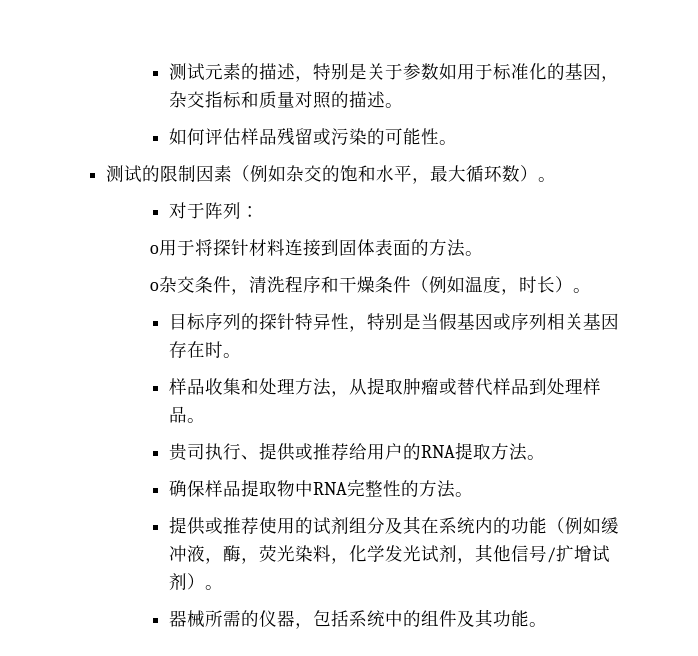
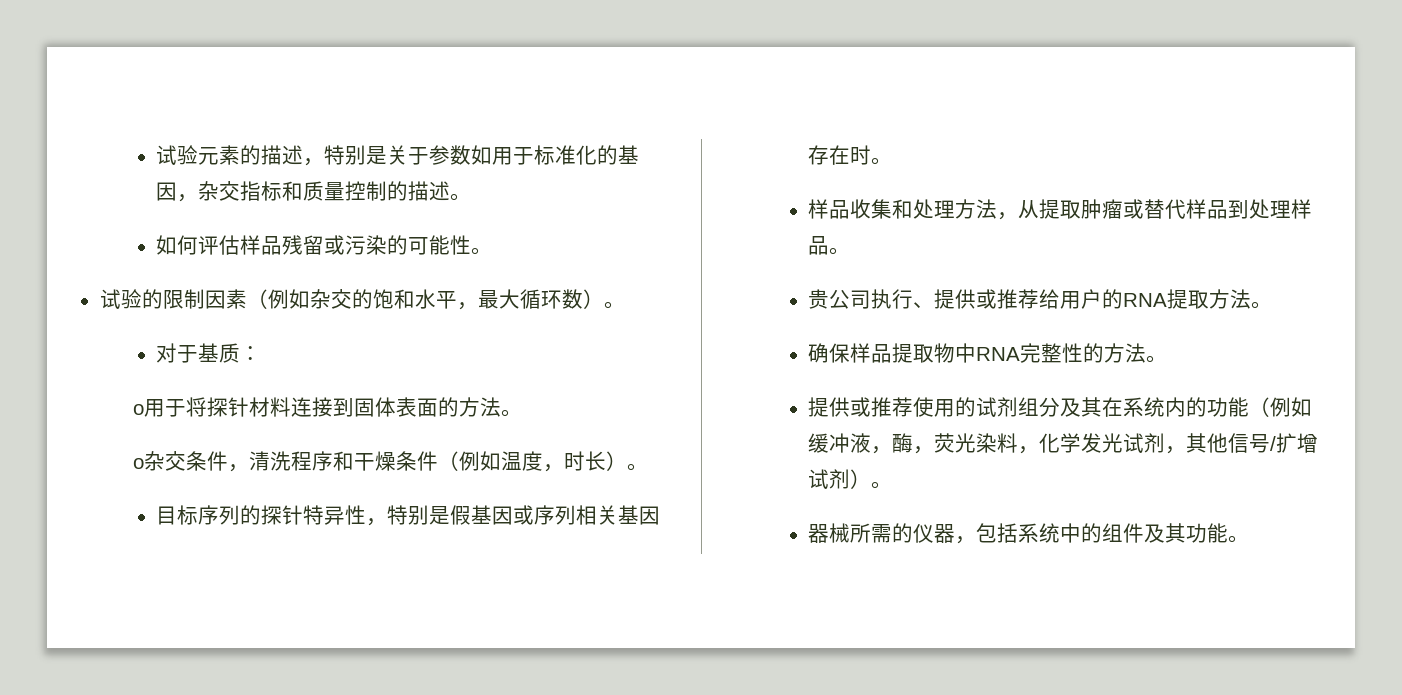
[169,63,206,81] 测试 -> [155,145,198,165] 试验
[295,91,332,109] 对照 -> [344,181,387,201] 控制
[106,165,143,183] 测试 -> [99,289,142,309] 试验
[205,202,242,219] 阵列 -> [197,343,240,363] 基质
[421,313,440,330] 当 -> (450, 515) none
(189, 452) none -> [828,289,850,309] 公

